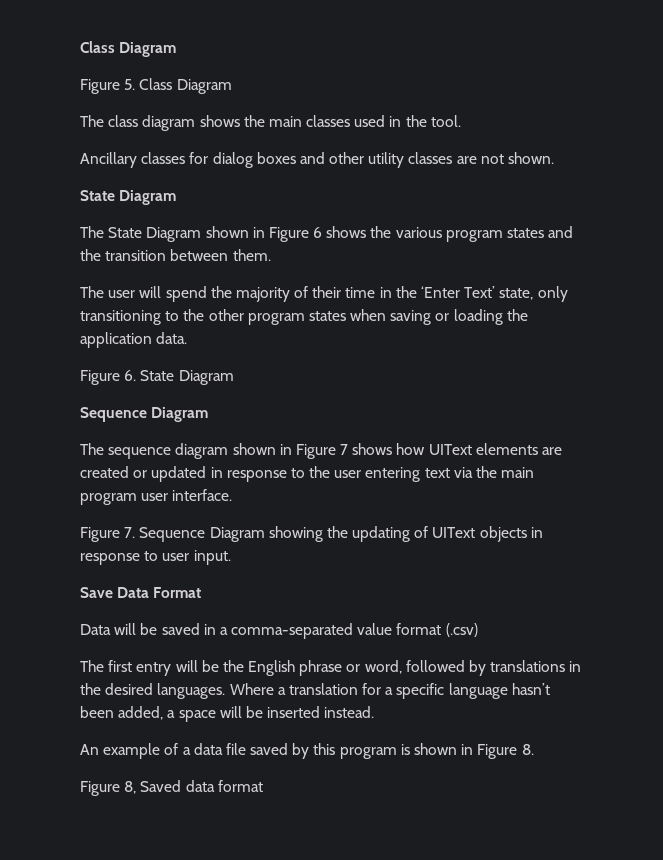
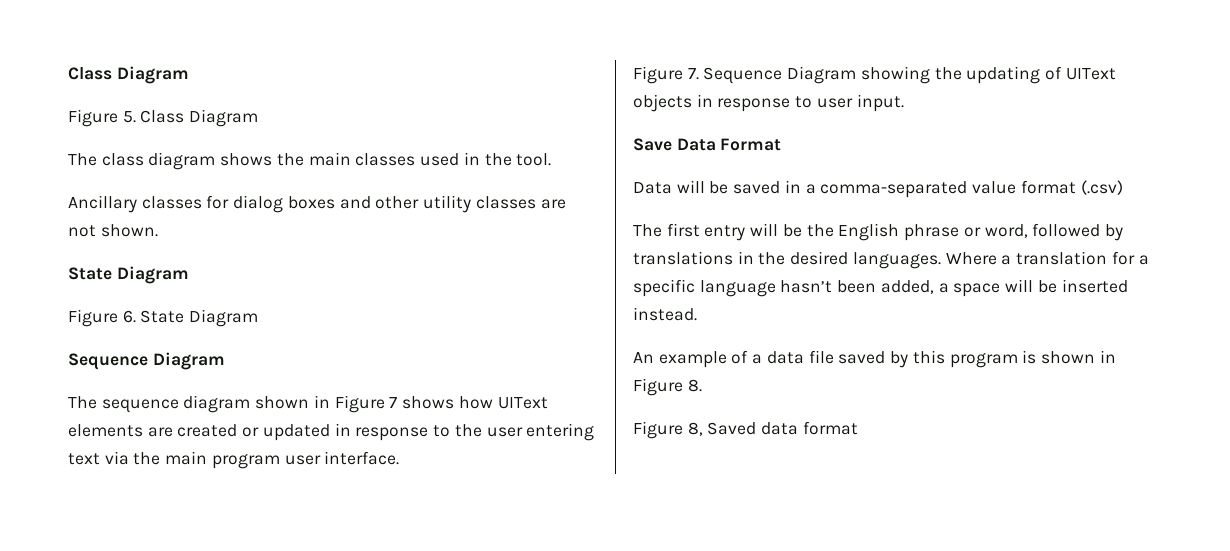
[80,226,574,242] [80,249,271,261] [80,286,568,302] [80,309,528,325] [80,332,188,348] // The State Diagram shown in Figure 6 shows the various program states and the transition between them. // The user will spend the majority of their time in the ‘Enter Text’ state, only transitioning to the other program states when saving or loading the application data. -> (189, 275) none

